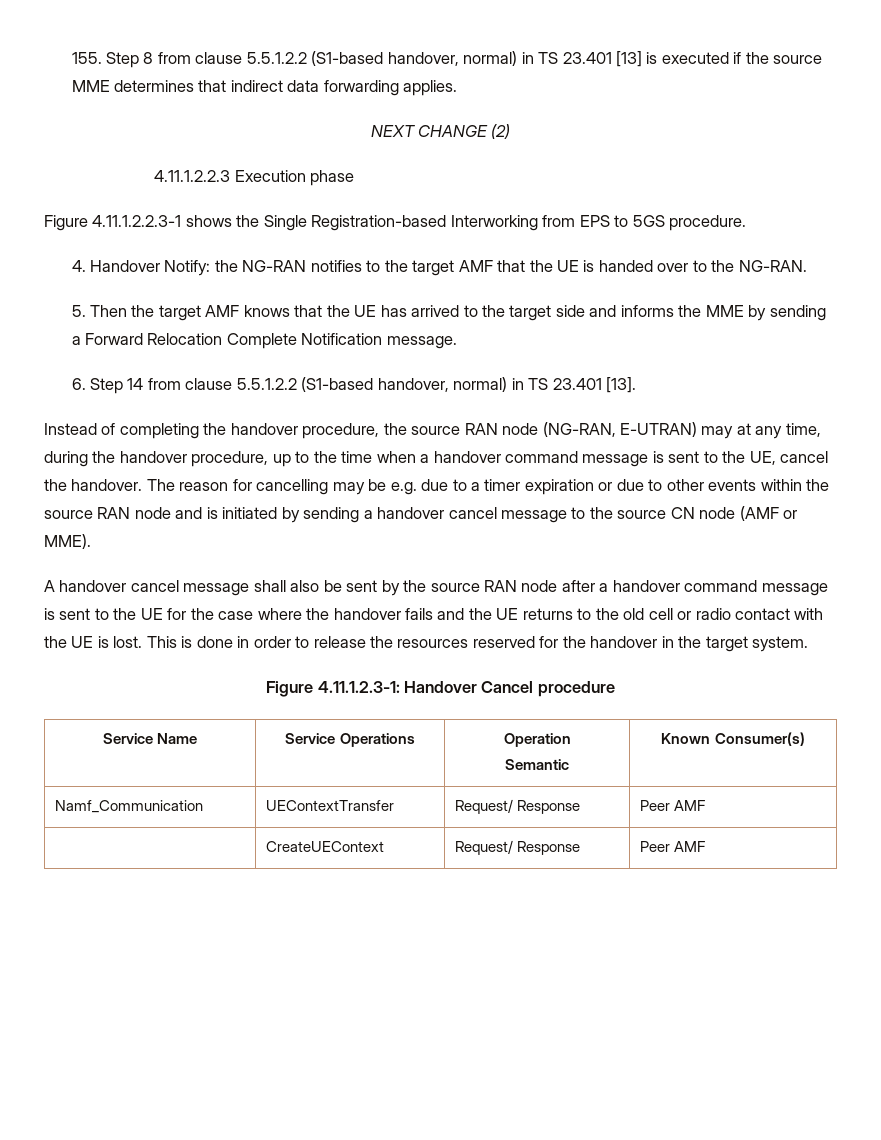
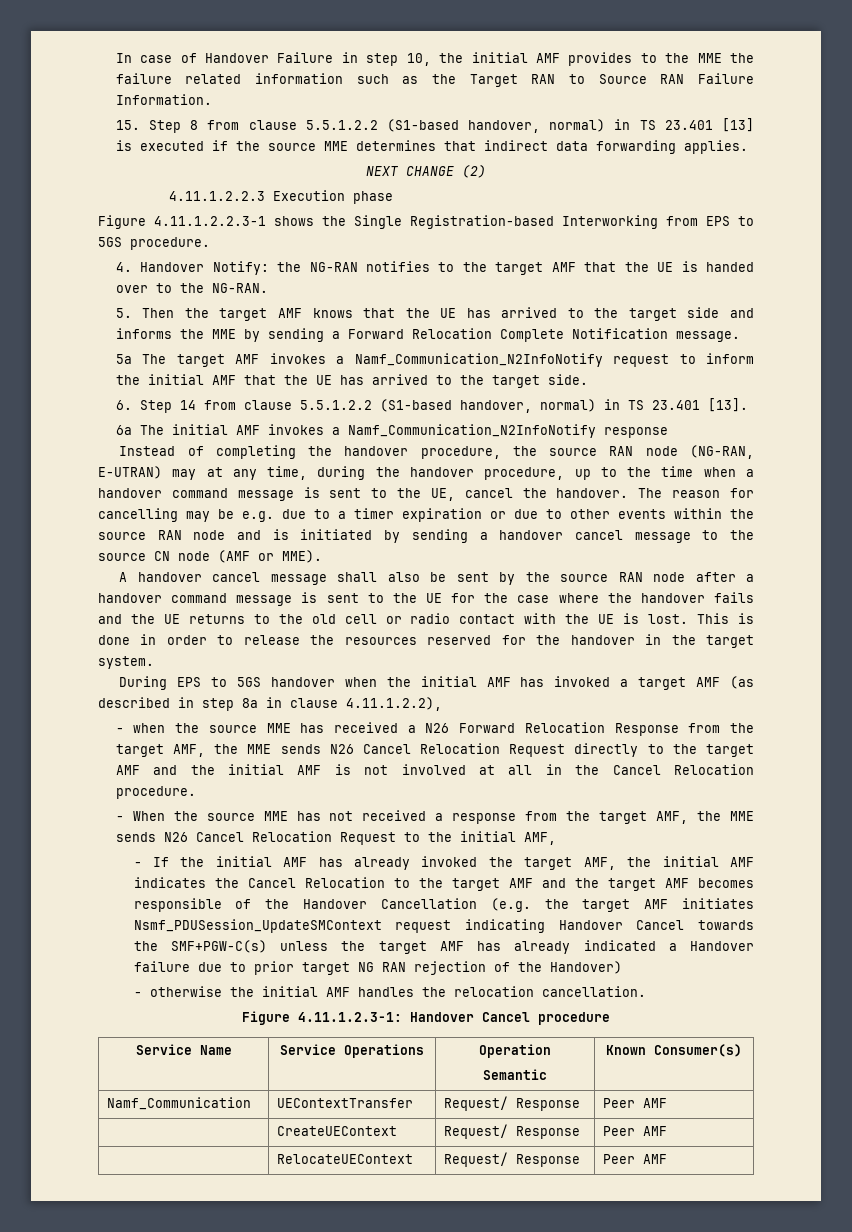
[71,52,102,64] 155. -> [115,52,754,66] [115,73,754,87] [115,94,212,105] [115,120,140,130] In case of Handover Failure in step 10, the initial AMF provides to the MME the failure related information such as the Target RAN to Source RAN Failure Information. // 15.
(457, 342) none -> [115,353,754,367] [115,374,588,388] // 5a The target AMF invokes a Namf_Communication_N2InfoNotify request to inform the initial AMF that the UE has arrived to the target side.
(637, 385) none -> [115,424,668,438] // 6a The initial AMF invokes a Namf_Communication_N2InfoNotify response
(809, 644) none -> [119,676,754,690] [98,697,442,711] [115,722,755,736] [115,743,754,757] [115,764,755,775] [115,786,196,799] [115,810,754,824] [115,831,556,845] [133,856,755,870] [133,877,755,891] [133,898,754,912] [133,919,755,933] [133,940,754,954] [133,961,622,975] [133,986,646,997] // During EPS to 5GS handover when the initial AMF has invoked a target AMF (as described in step 8a in clause 4.11.1.2.2), // - when the source MME has received a N26 Forward Relocation Response from the target AMF, the MME sends N26 Cancel Relocation Request directly to the target AMF and the initial AMF is not involved at all in the Cancel Relocation procedure. // - When the source MME has not received a response from the target AMF, the MME sends N26 Cancel Relocation Request to the initial AMF, // - If the initial AMF has already invoked the target AMF, the initial AMF indicates the Cancel Relocation to the target AMF and the target AMF becomes responsible of the Handover Cancellation (e.g. the target AMF initiates Nsmf_PDUSession_UpdateSMContext request indicating Handover Cancel towards the SMF+PGW-C(s) unless the target AMF has already indicated a Handover failure due to prior target NG RAN rejection of the Handover) // - otherwise the initial AMF handles the relocation cancellation.
(705, 846) none -> [277,1154,414,1164] [444,1152,581,1167] [603,1154,668,1164] // | RelocateUEContext | Request/ Response | Peer AMF

